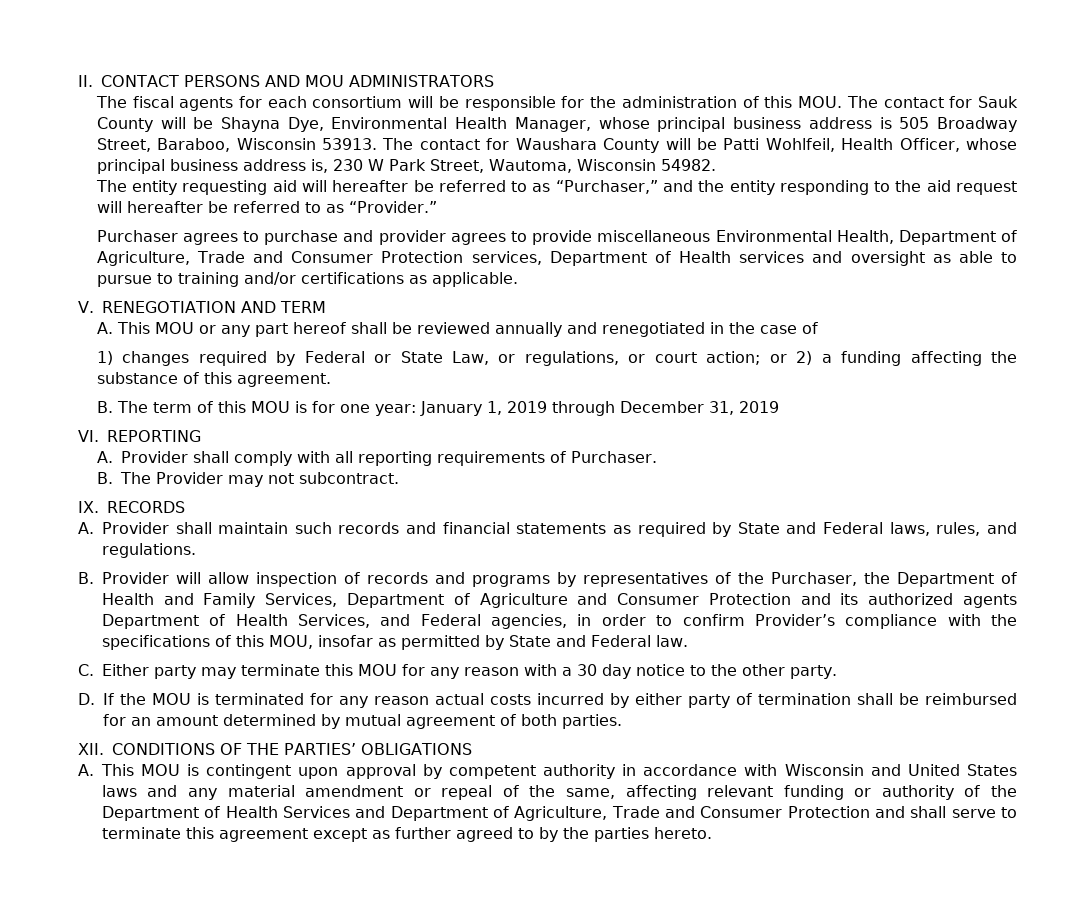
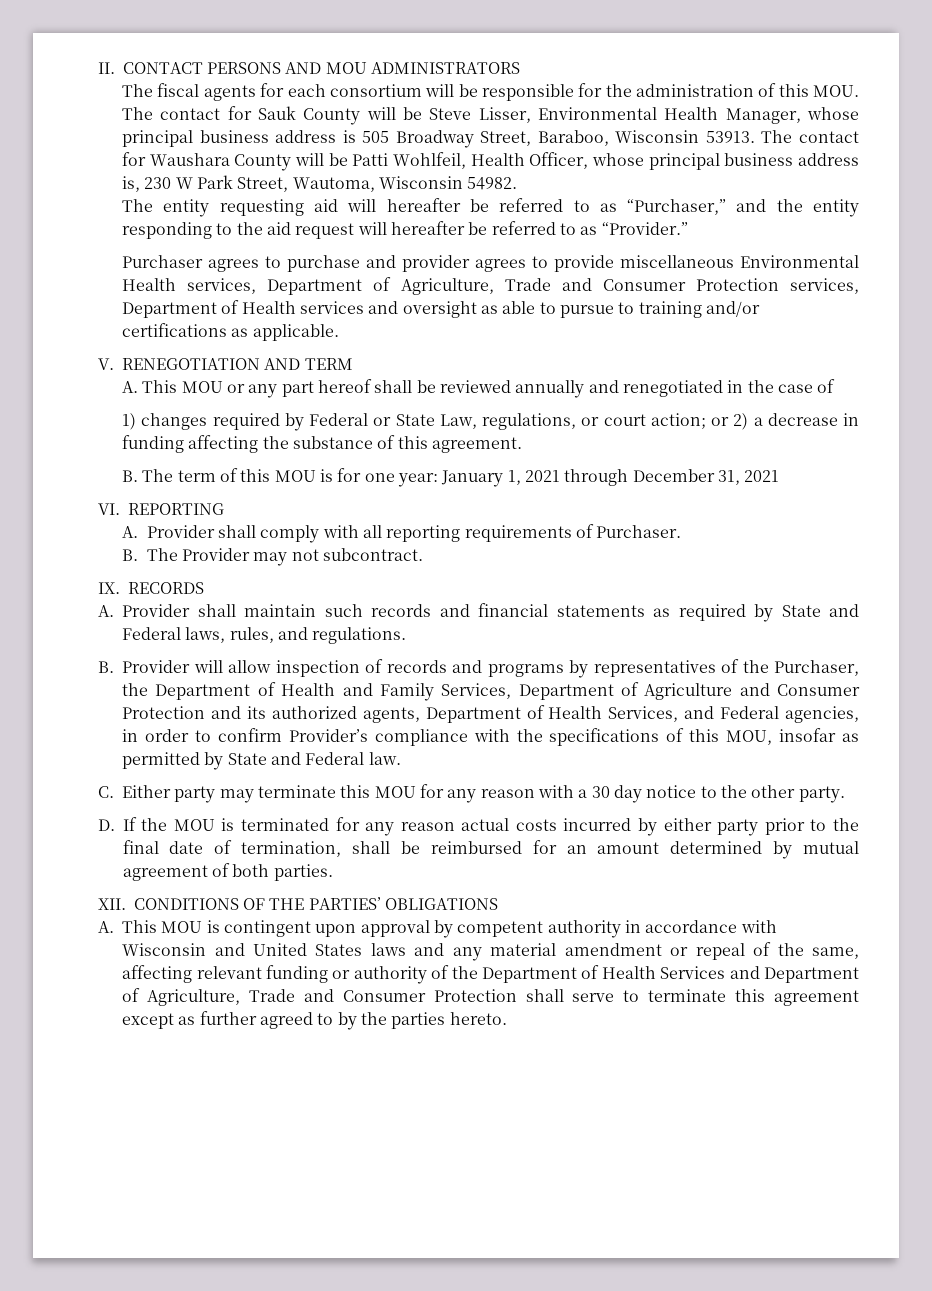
[220,117,324,132] Shayna Dye, -> [429,107,531,123] Steve Lisser,
[836,230,894,244] Health, -> [122,278,257,294] Health services,
[498,354,516,363] or -> (477, 421) none
(832, 358) none -> [767,413,859,426] decrease in
[506,401,547,413] 2019 -> [524,470,560,482] 2021
[738,401,779,413] 2019 -> [744,470,780,482] 2021
[963,594,1017,608] agents -> [362,707,420,723] agents,
[735,693,851,705] of termination -> [764,818,859,835] [122,840,342,857] prior to the final date of termination,
[874,806,905,818] and -> (517, 995) none

